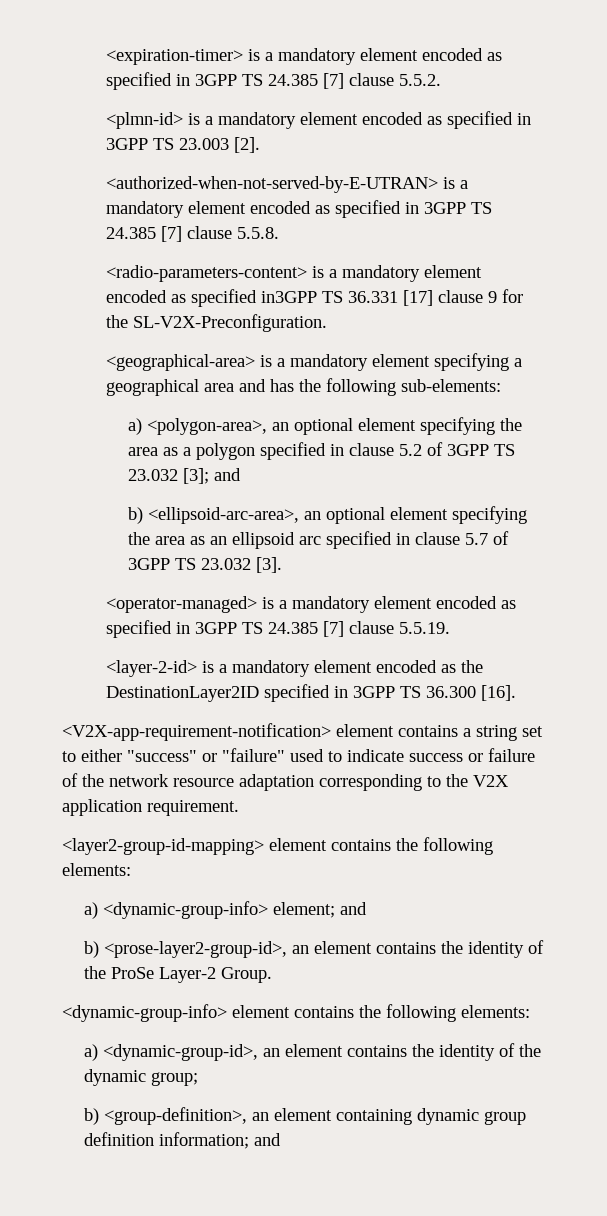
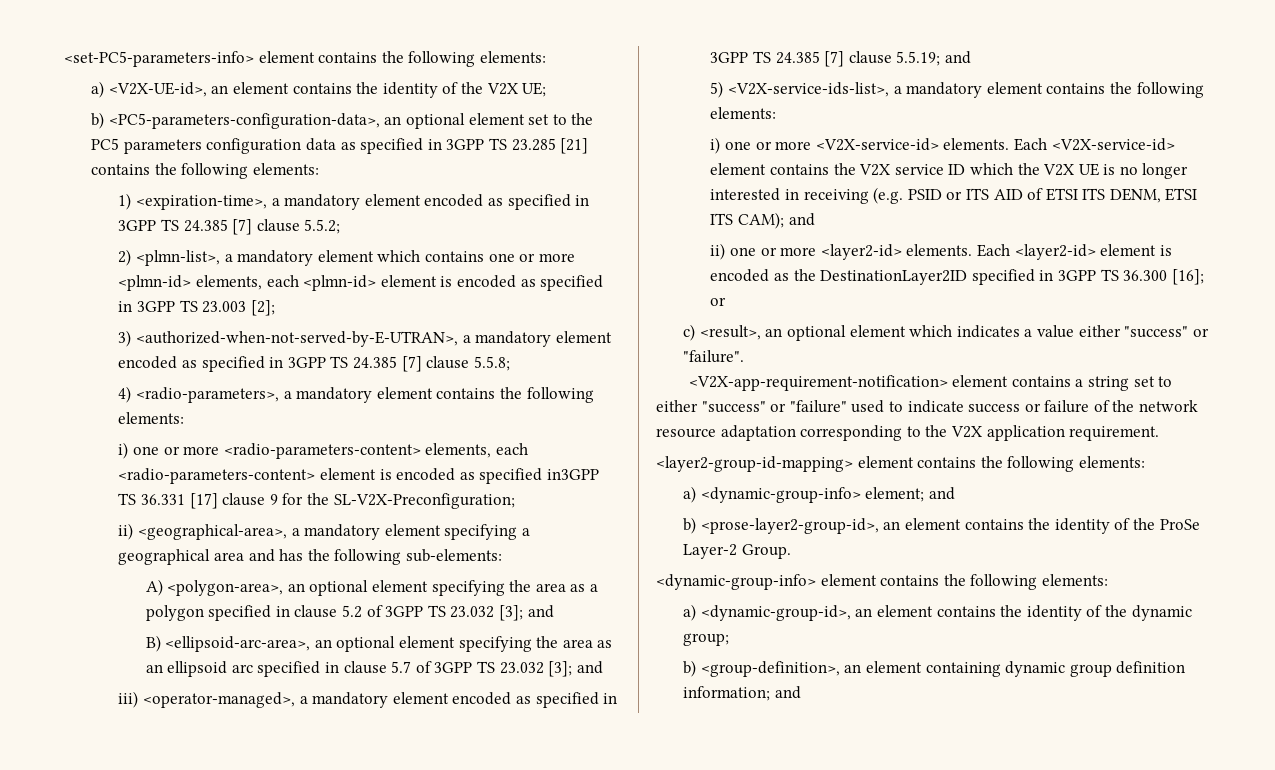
[106,49,261,65] <expiration-timer> is -> [64,51,546,67] [91,81,547,98] [91,112,594,129] [91,138,589,154] [91,163,319,179] [118,193,267,210] <set-PC5-parameters-info> element contains the following elements: // a) <V2X-UE-id>, an element contains the identity of the V2X UE; // b) <PC5-parameters-configuration-data>, an optional element set to the PC5 parameters configuration data as specified in 3GPP TS 23.285 [21] contains the following elements: // 1) <expiration-time>,
[399,74,442,86] [106,112,359,129] 5.5.2. // <plmn-id> is a mandatory element -> [304,219,341,234] [118,249,575,266] [118,275,453,291] 5.5.2; // 2) <plmn-list>, a mandatory element which contains one or more <plmn-id> elements, each <plmn-id> element is
[234,137,261,153] [106,176,456,193] [2]. // <authorized-when-not-served-by-E-UTRAN> is -> [250,300,275,316] [118,330,458,347] [2]; // 3) <authorized-when-not-served-by-E-UTRAN>,
[237,227,280,239] [106,265,483,282] 5.5.8. // <radio-parameters-content> is a mandatory element -> [473,356,510,371] [118,386,594,403] [118,412,185,424] [118,442,528,459] [118,468,392,484] 5.5.8; // 4) <radio-parameters>, a mandatory element contains the following elements: // i) one or more <radio-parameters-content> elements, each <radio-parameters-content> element is
[133,314,328,332] [106,354,273,371] SL-V2X-Preconfiguration. // <geographical-area> is -> [333,493,515,509] [118,523,287,540] SL-V2X-Preconfiguration; // ii) <geographical-area>,
[128,418,143,435] a) -> [145,579,163,596] A)
[128,507,144,524] b) -> [145,635,161,652] B)
[256,557,283,573] [106,596,275,613] [3]. // <operator-managed> is -> [548,661,603,677] [118,691,295,708] [3]; and // iii) <operator-managed>,
[399,622,451,634] [106,660,373,677] 5.5.19. // <layer-2-id> is a mandatory element -> [896,51,971,66] [710,81,1204,98] [710,107,777,119] [710,137,1175,154] [710,163,1189,179] [710,187,1198,204] [710,212,815,229] [710,243,1172,260] 5.5.19; and // 5) <V2X-service-ids-list>, a mandatory element contains the following elements: // i) one or more <V2X-service-id> elements. Each <V2X-service-id> element contains the V2X service ID which the V2X UE is no longer interested in receiving (e.g. PSID or ITS AID of ETSI ITS DENM, ETSI ITS CAM); and // ii) one or more <layer2-id> elements. Each <layer2-id> element is
[481,685,517,701] [16]. -> [1171,269,1204,285] [710,297,727,306] [683,324,1209,341] [683,350,745,363] [16]; or // c) <result>, an optional element which indicates a value either "success" or "failure".

